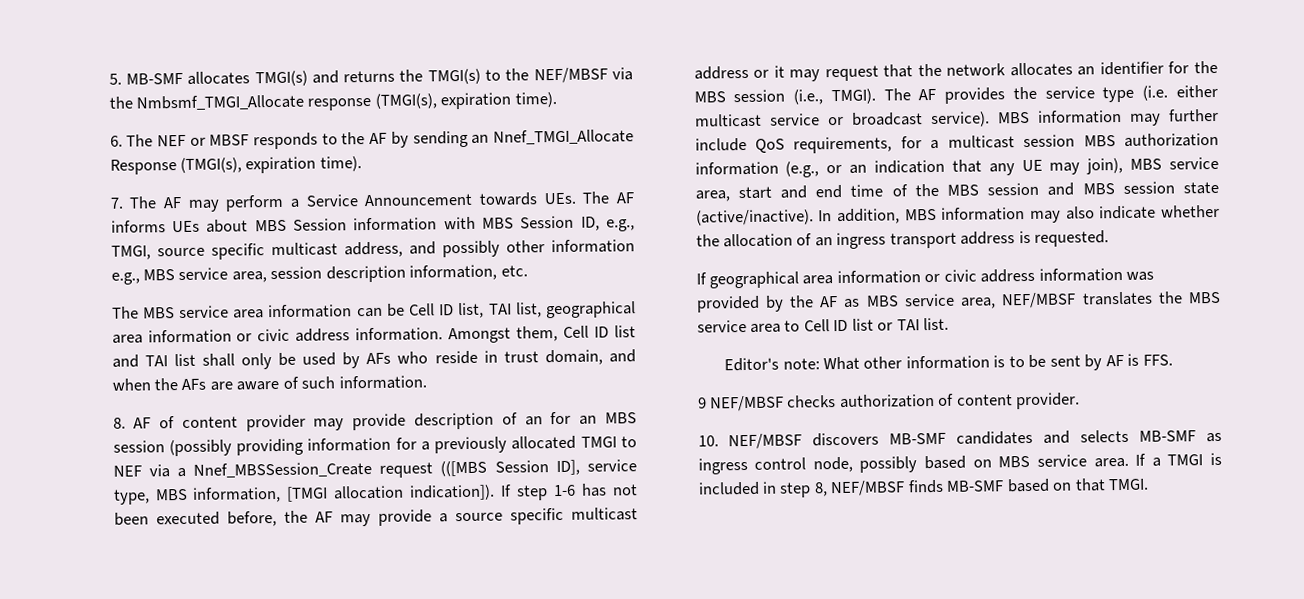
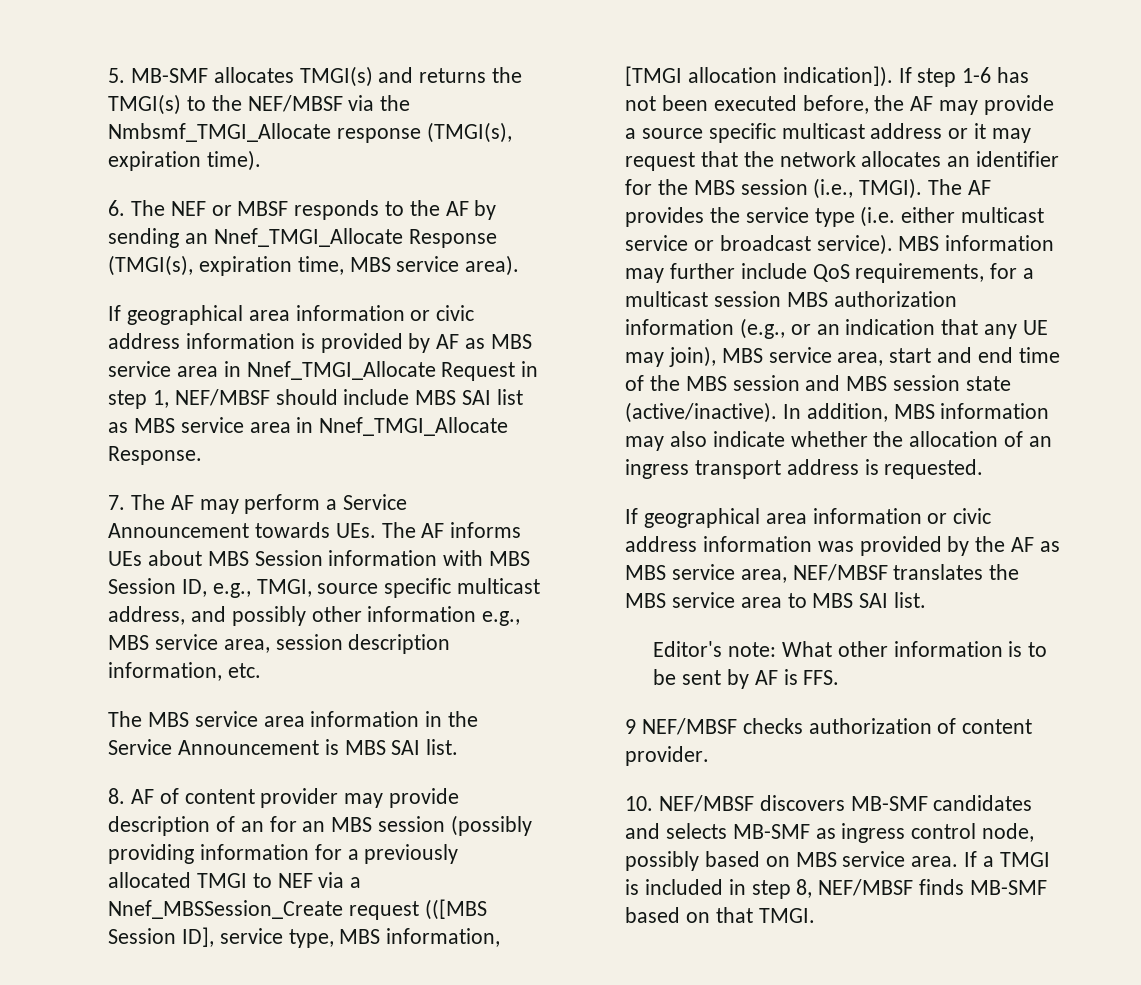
[319,156,362,172] time). -> [297,255,520,276] [108,305,475,325] [108,333,532,353] [108,361,539,381] [108,389,523,409] [108,417,509,436] [108,446,203,465] time, MBS service area). // If geographical area information or civic address information is provided by AF as MBS service area in Nnef_TMGI_Allocate Request in step 1, NEF/MBSF should include MBS SAI list as MBS service area in Nnef_TMGI_Allocate Response.
[356,301,636,319] [111,325,637,344] [111,349,636,370] [111,375,427,391] can be Cell ID list, TAI list, geographical area information or civic address information. Amongst them, Cell ID list and TAI list shall only be used by AFs who reside in trust domain, and when the AFs are aware of such information. -> [425,711,479,727] [108,739,459,755] in the Service Announcement is MBS SAI list.
[803,318,920,332] Cell ID list or TAI -> [812,593,889,608] MBS SAI

